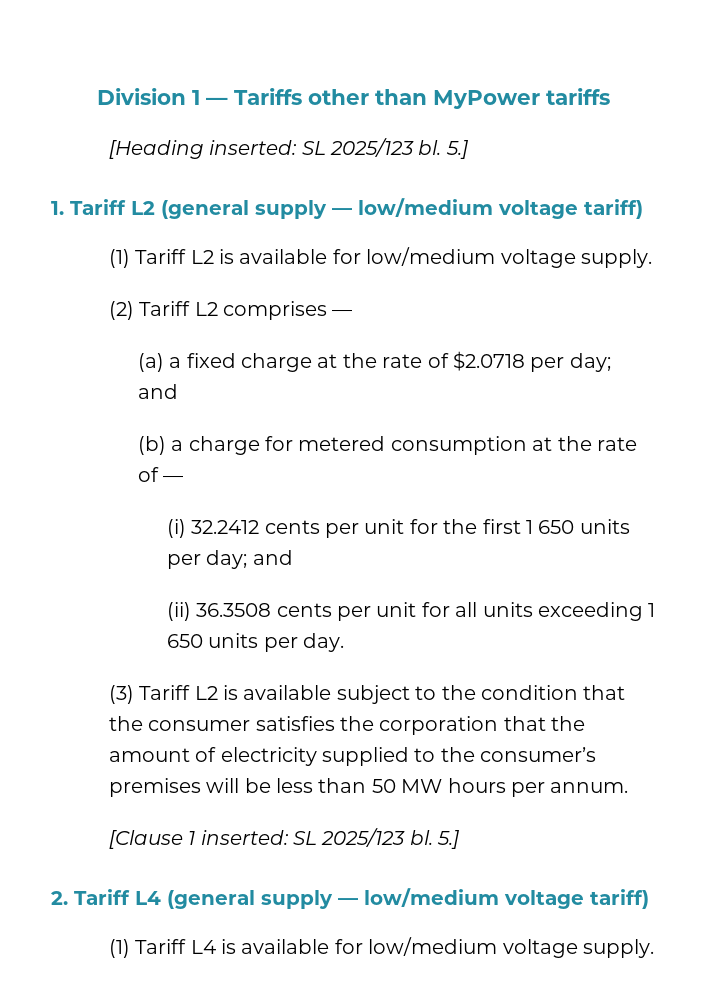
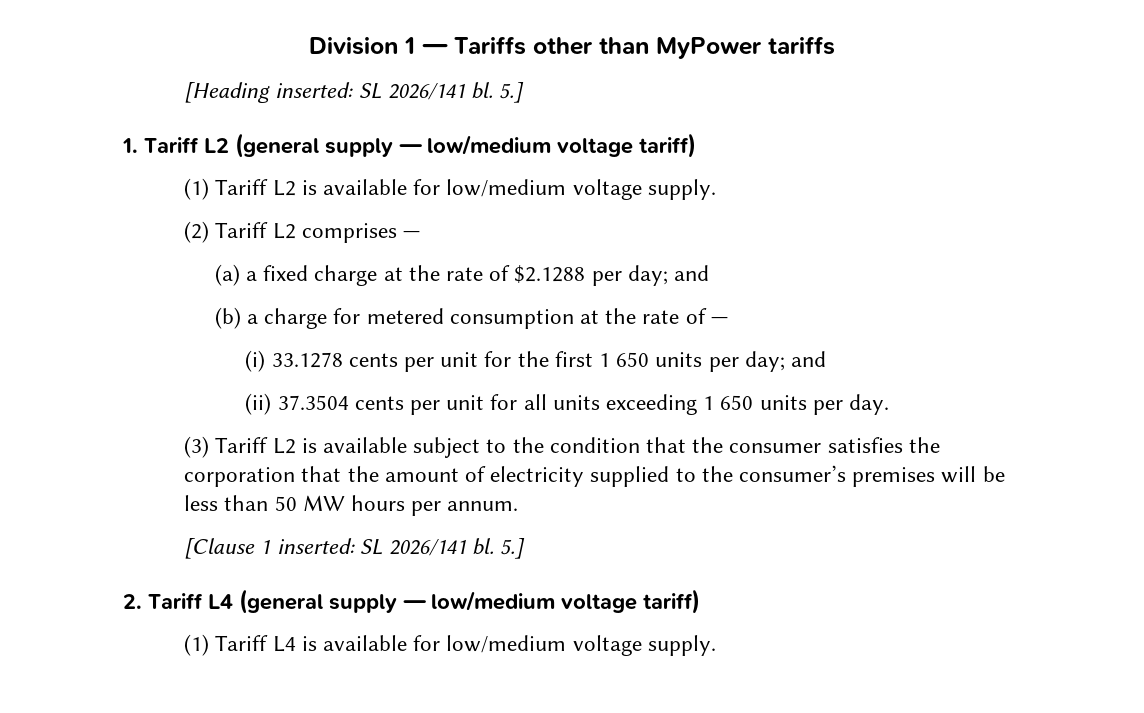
[330,138,415,157] 2025/123 -> [387,83,466,100] 2026/141
[453,351,526,371] $2.0718 -> [514,265,586,284] $2.1288
[191,520,260,534] 32.2412 -> [271,352,343,368] 33.1278
[196,603,272,617] 36.3508 -> [277,395,349,410] 37.3504
[321,828,406,847] 2025/123 -> [388,539,467,556] 2026/141

